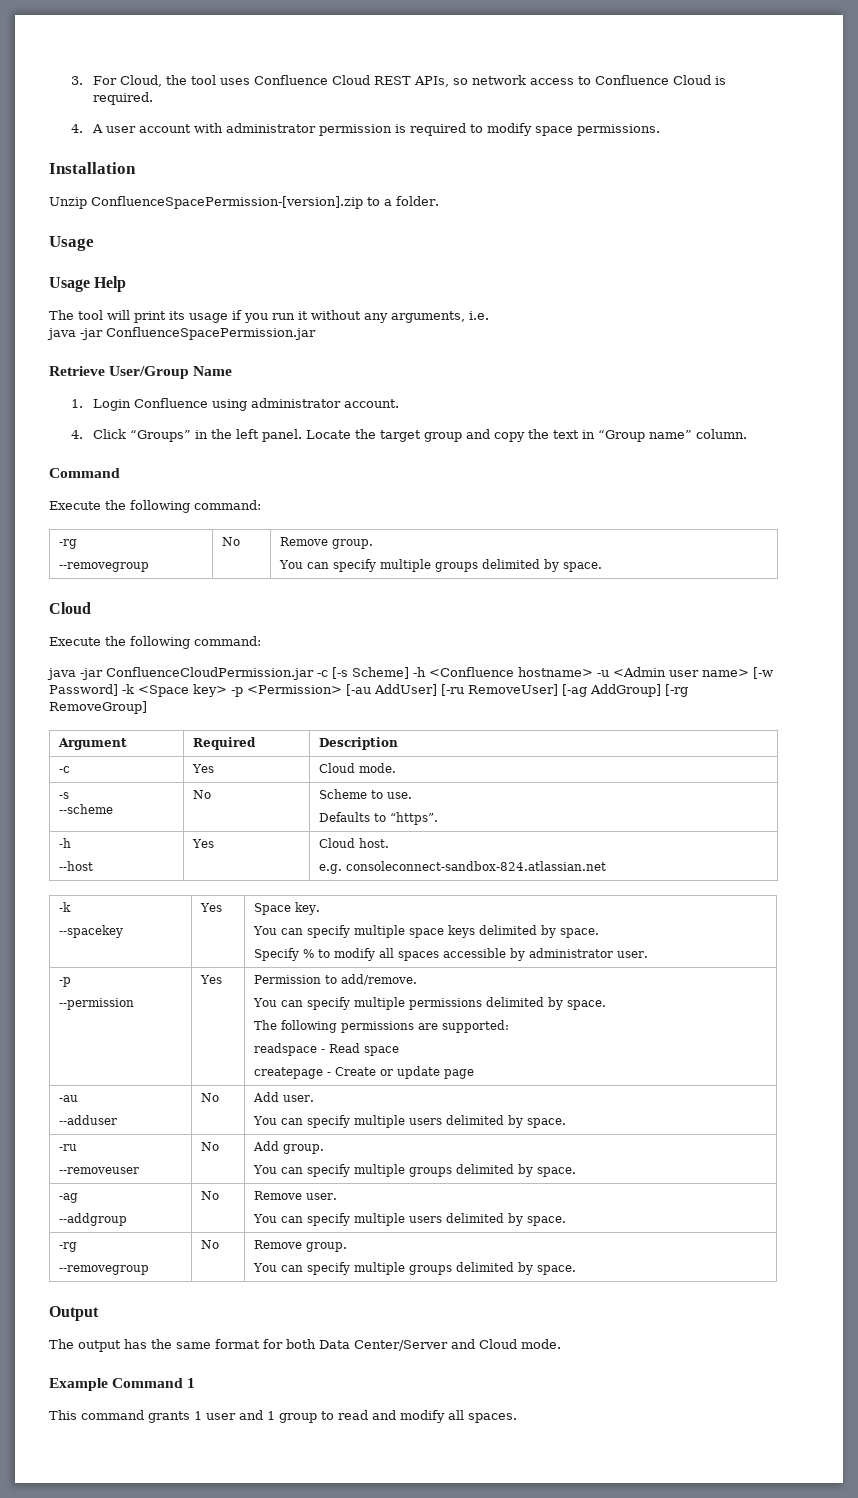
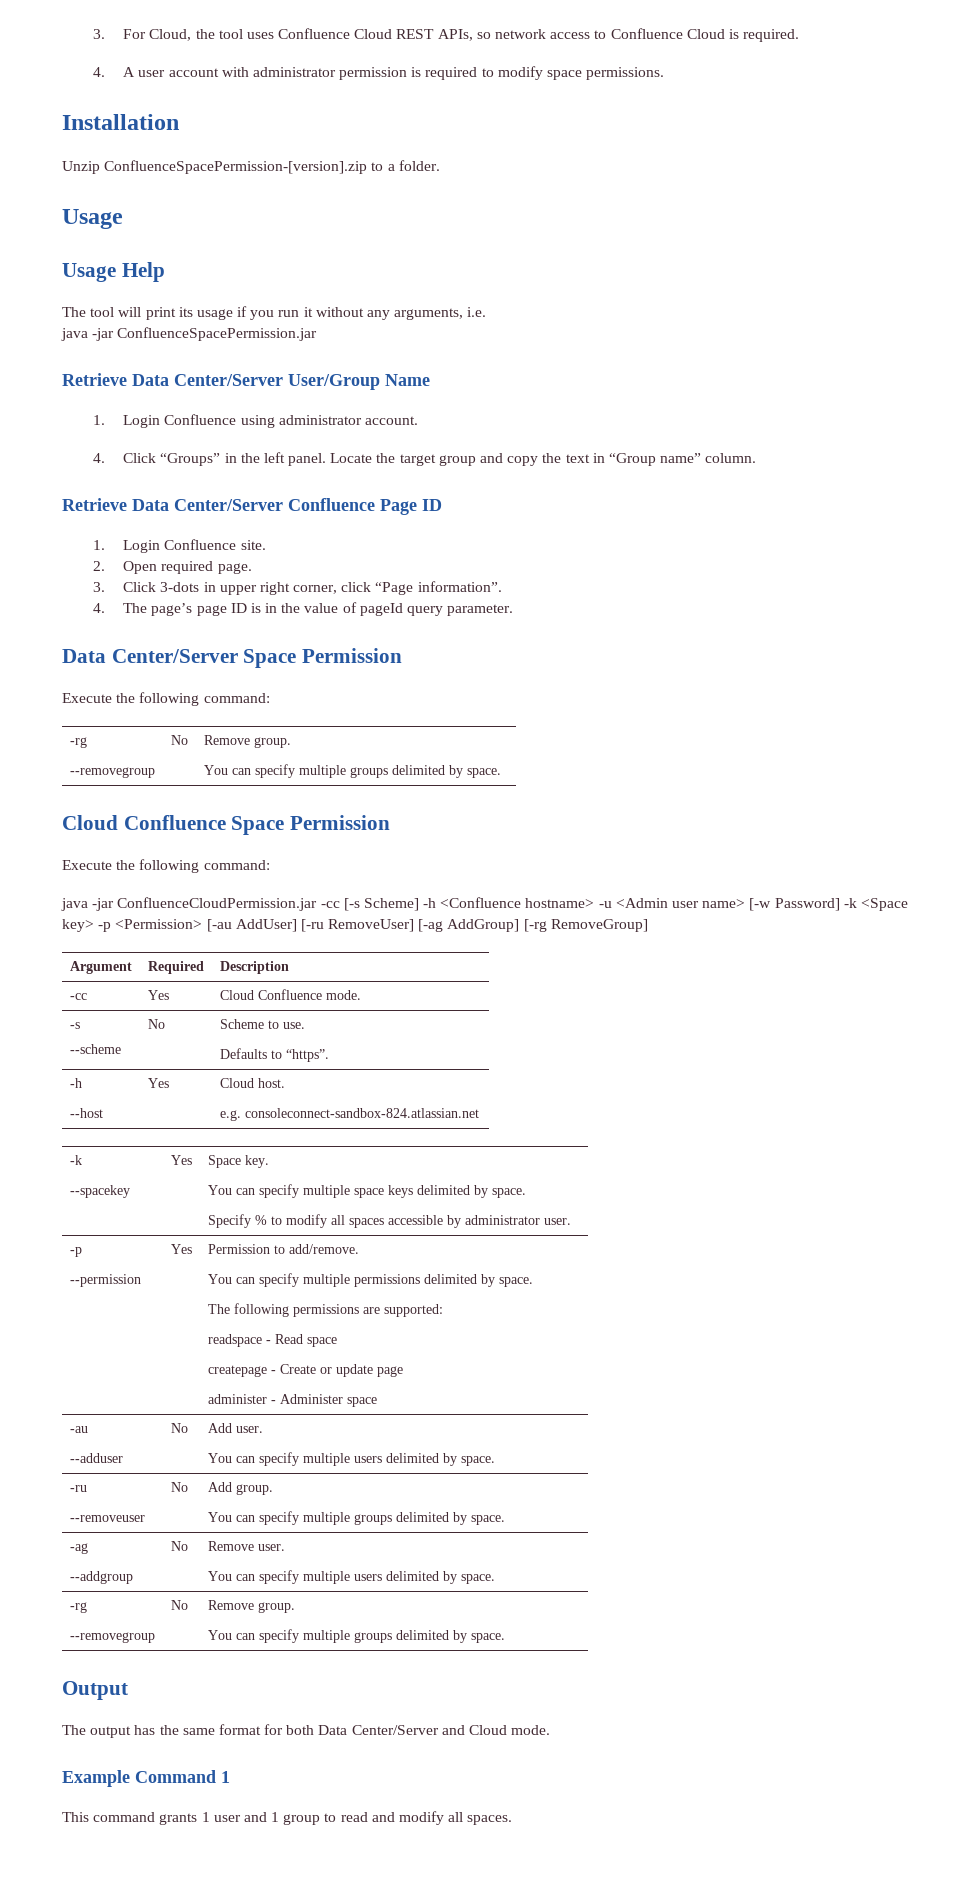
(105, 371) none -> [132,374,283,386] Data Center/Server
[49,468,120,478] Command -> [62,498,442,515] [92,539,266,553] [92,561,252,574] [92,581,502,595] [92,602,514,616] [62,648,403,668] Retrieve Data Center/Server Confluence Page ID // 1. Login Confluence site. // 2. Open required page. // 3. Click 3-dots in upper right corner, click “Page information”. // 4. The page’s page ID is in the value of pageId query parameter. // Data Center/Server Space Permission
(91, 608) none -> [123,815,391,835] Confluence Space Permission
[317,670,328,677] -c -> [320,901,340,908] -cc
[58,766,70,773] [191,764,214,773] [318,763,355,773] -c | Yes | Cloud -> [69,993,87,1000] [147,990,169,1000] [219,989,322,1000] -cc | Yes | Cloud Confluence
(474, 1074) none -> [207,1394,377,1407] // administer - Administer space

